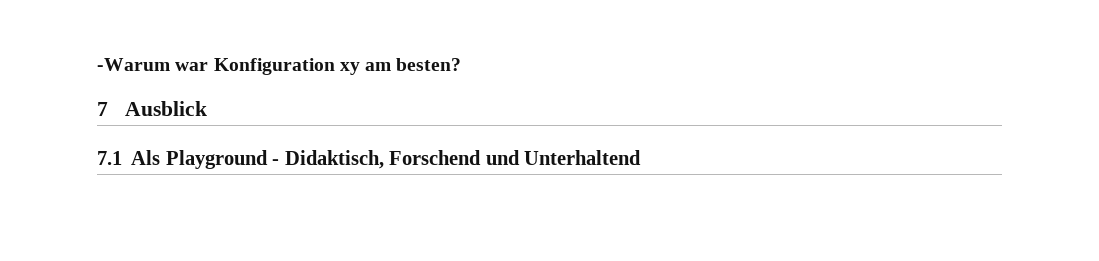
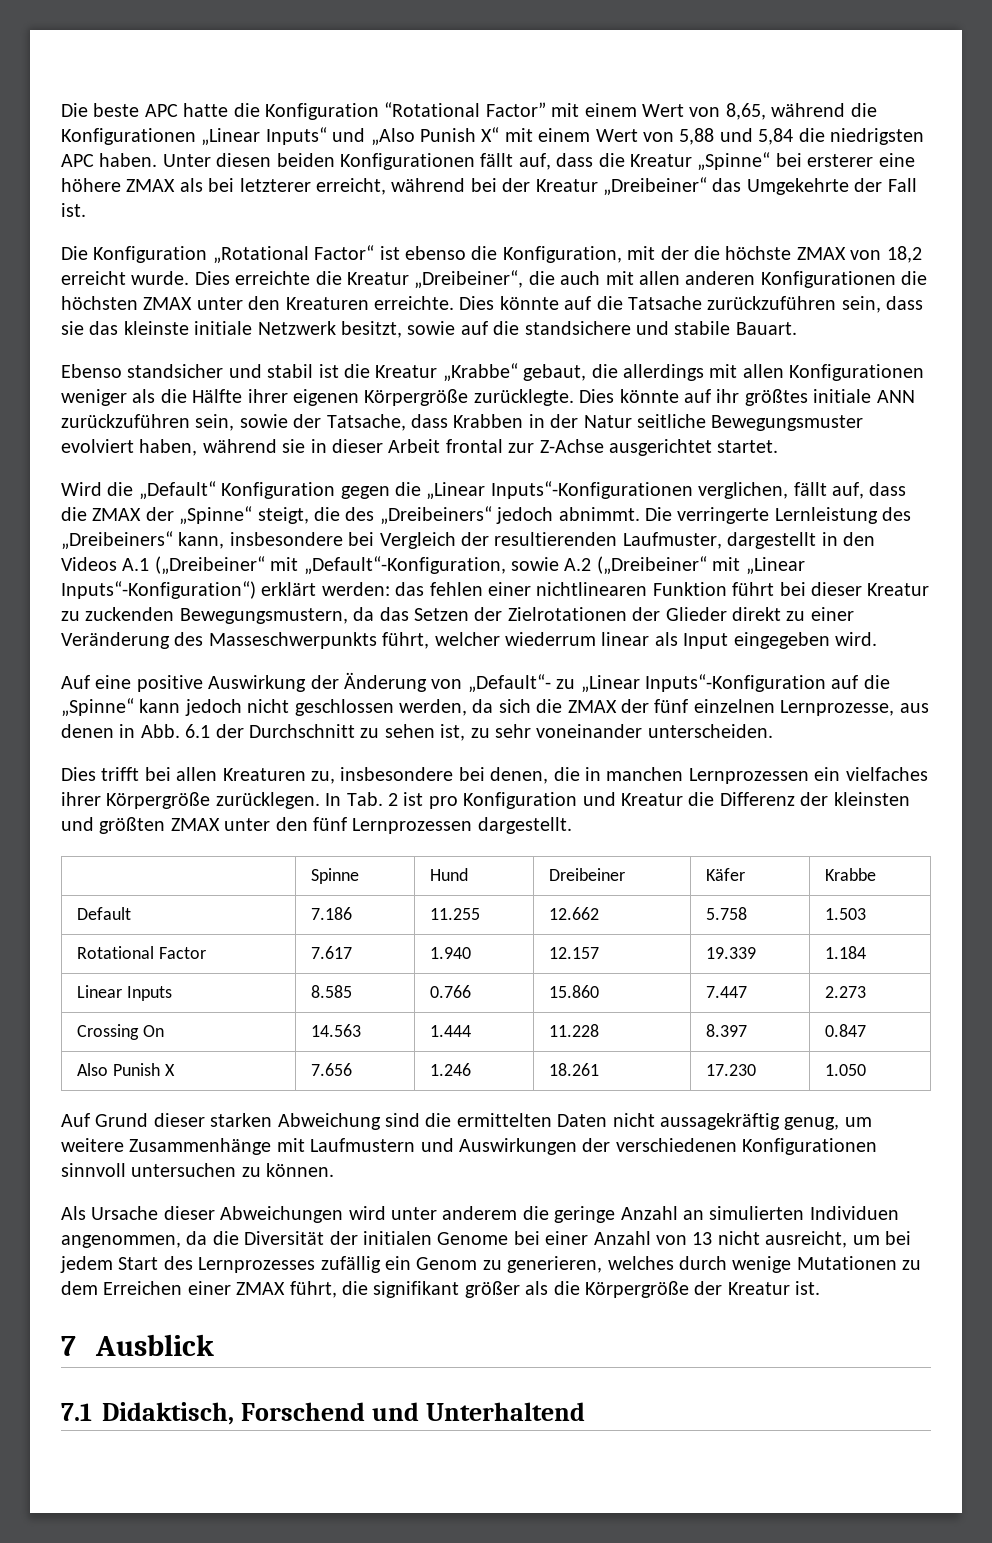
[97,58,462,75] -Warum war Konfiguration xy am besten? -> [61,102,877,120] [61,127,924,146] [61,152,915,171] [61,177,917,196] [61,203,86,217] [61,245,922,264] [61,270,928,289] [61,296,924,313] [61,321,797,338] [61,363,925,382] [61,389,915,406] [61,414,864,431] [61,439,779,456] [61,481,907,500] [61,506,912,525] [61,531,875,550] [61,556,805,575] [61,581,930,599] [61,607,854,624] [61,632,877,649] [61,672,890,693] [61,698,929,717] [61,724,773,741] [61,767,928,784] [61,792,910,809] [61,817,572,834] [310,868,359,884] [429,868,468,881] [548,868,625,881] [705,868,745,881] [824,868,876,881] [76,907,131,920] [310,907,352,920] [429,908,480,920] [548,907,599,920] [705,907,747,920] [824,908,866,920] [76,946,206,959] [310,946,352,959] [429,947,471,959] [548,947,599,959] [705,947,756,959] [824,946,866,959] [76,985,172,1001] [310,985,352,998] [429,985,471,998] [548,985,599,998] [705,986,747,998] [824,986,866,998] [76,1024,164,1040] [310,1024,361,1037] [429,1025,471,1037] [548,1024,599,1037] [705,1024,747,1037] [824,1024,866,1037] [76,1063,175,1076] [310,1063,352,1076] [429,1063,471,1076] [548,1063,599,1076] [705,1064,756,1076] [824,1064,866,1076] [61,1113,872,1130] [61,1138,878,1155] [61,1163,335,1177] [61,1206,899,1223] [61,1231,911,1248] [60,1256,922,1273] [61,1281,821,1298] Die beste APC hatte die Konfiguration “Rotational Factor” mit einem Wert von 8,65, während die Konfigurationen „Linear Inputs“ und „Also Punish X“ mit einem Wert von 5,88 und 5,84 die niedrigsten APC haben. Unter diesen beiden Konfigurationen fällt auf, dass die Kreatur „Spinne“ bei ersterer eine höhere ZMAX als bei letzterer erreicht, während bei der Kreatur „Dreibeiner“ das Umgekehrte der Fall ist. // Die Konfiguration „Rotational Factor“ ist ebenso die Konfiguration, mit der die höchste ZMAX von 18,2 erreicht wurde. Dies erreichte die Kreatur „Dreibeiner“, die auch mit allen anderen Konfigurationen die höchsten ZMAX unter den Kreaturen erreichte. Dies könnte auf die Tatsache zurückzuführen sein, dass sie das kleinste initiale Netzwerk besitzt, sowie auf die standsichere und stabile Bauart. // Ebenso standsicher und stabil ist die Kreatur „Krabbe“ gebaut, die allerdings mit allen Konfigurationen weniger als die Hälfte ihrer eigenen Körpergröße zurücklegte. Dies könnte auf ihr größtes initiale ANN zurückzuführen sein, sowie der Tatsache, dass Krabben in der Natur seitliche Bewegungsmuster evolviert haben, während sie in dieser Arbeit frontal zur Z-Achse ausgerichtet startet. // Wird die „Default“ Konfiguration gegen die „Linear Inputs“-Konfigurationen verglichen, fällt auf, dass die ZMAX der „Spinne“ steigt, die des „Dreibeiners“ jedoch abnimmt. Die verringerte Lernleistung des „Dreibeiners“ kann, insbesondere bei Vergleich der resultierenden Laufmuster, dargestellt in den Videos A.1 („Dreibeiner“ mit „Default“-Konfiguration, sowie A.2 („Dreibeiner“ mit „Linear Inputs“-Konfiguration“) erklärt werden: das fehlen einer nichtlinearen Funktion führt bei dieser Kreatur zu zuckenden Bewegungsmustern, da das Setzen der Zielrotationen der Glieder direkt zu einer Veränderung des Masseschwerpunkts führt, welcher wiederrum linear als Input eingegeben wird. // Auf eine positive Auswirkung der Änderung von „Default“- zu „Linear Inputs“-Konfiguration auf die „Spinne“ kann jedoch nicht geschlossen werden, da sich die ZMAX der fünf einzelnen Lernprozesse, aus denen in Abb. 6.1 der Durchschnitt zu sehen ist, zu sehr voneinander unterscheiden. // Dies trifft bei allen Kreaturen zu, insbesondere bei denen, die in manchen Lernprozessen ein vielfaches ihrer Körpergröße zurücklegen. In Tab. 2 ist pro Konfiguration und Kreatur die Differenz der kleinsten und größten ZMAX unter den fünf Lernprozessen dargestellt. // | Spinne | Hund | Dreibeiner | Käfer | Krabbe // Default | 7.186 | 11.255 | 12.662 | 5.758 | 1.503 // Rotational Factor | 7.617 | 1.940 | 12.157 | 19.339 | 1.184 // Linear Inputs | 8.585 | 0.766 | 15.860 | 7.447 | 2.273 // Crossing On | 14.563 | 1.444 | 11.228 | 8.397 | 0.847 // Also Punish X | 7.656 | 1.246 | 18.261 | 17.230 | 1.050 // Auf Grund dieser starken Abweichung sind die ermittelten Daten nicht aussagekräftig genug, um weitere Zusammenhänge mit Laufmustern und Auswirkungen der verschiedenen Konfigurationen sinnvoll untersuchen zu können. // Als Ursache dieser Abweichungen wird unter anderem die geringe Anzahl an simulierten Individuen angenommen, da die Diversität der initialen Genome bei einer Anzahl von 13 nicht ausreicht, um bei jedem Start des Lernprozesses zufällig ein Genom zu generieren, welches durch wenige Mutationen zu dem Erreichen einer ZMAX führt, die signifikant größer als die Körpergröße der Kreatur ist.
[131,150,280,169] Als Playground - -> (92, 1412) none

